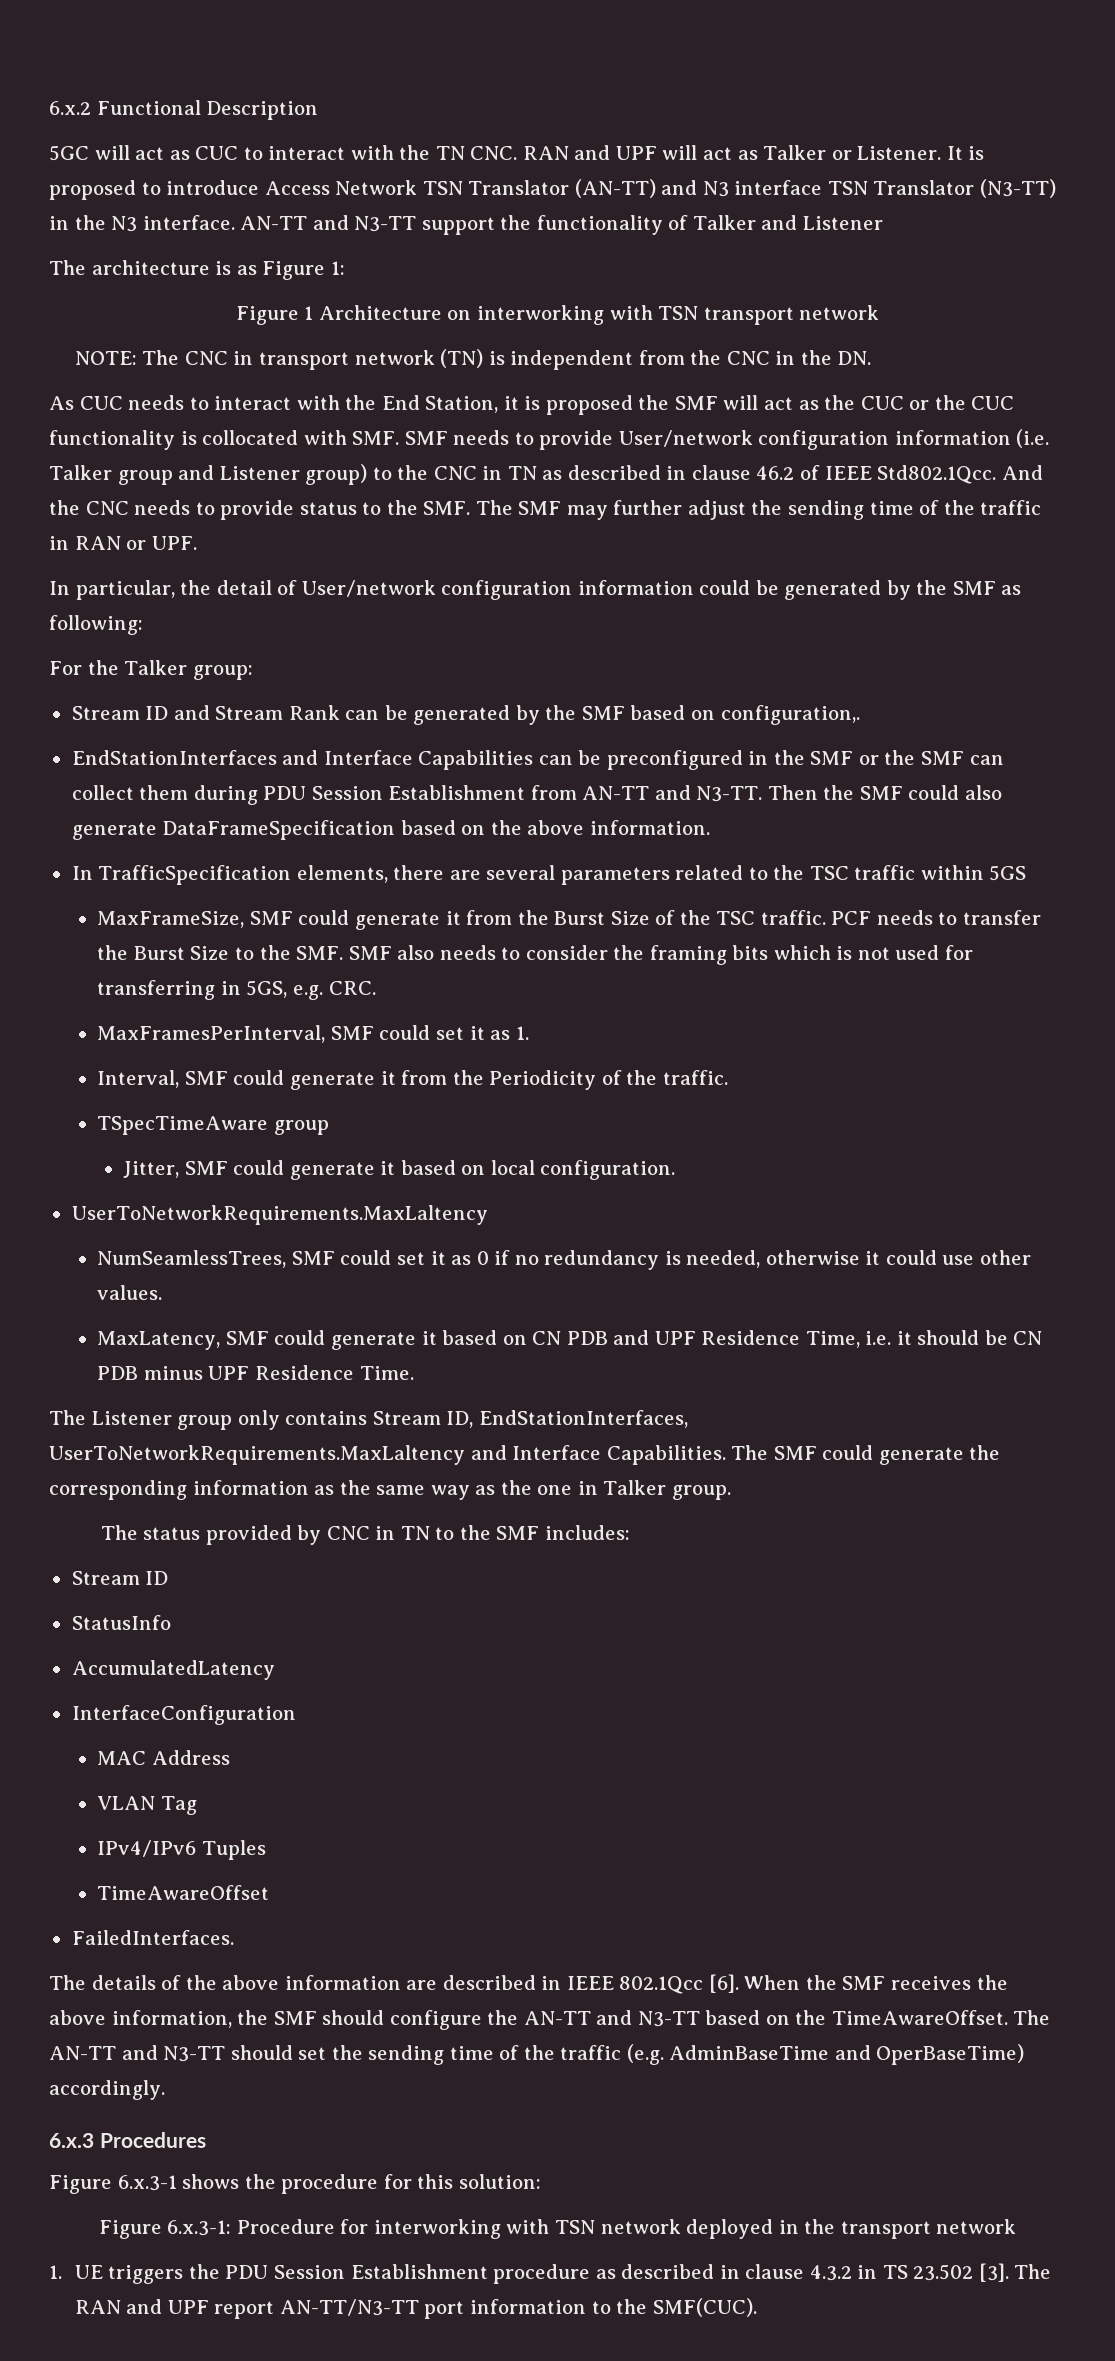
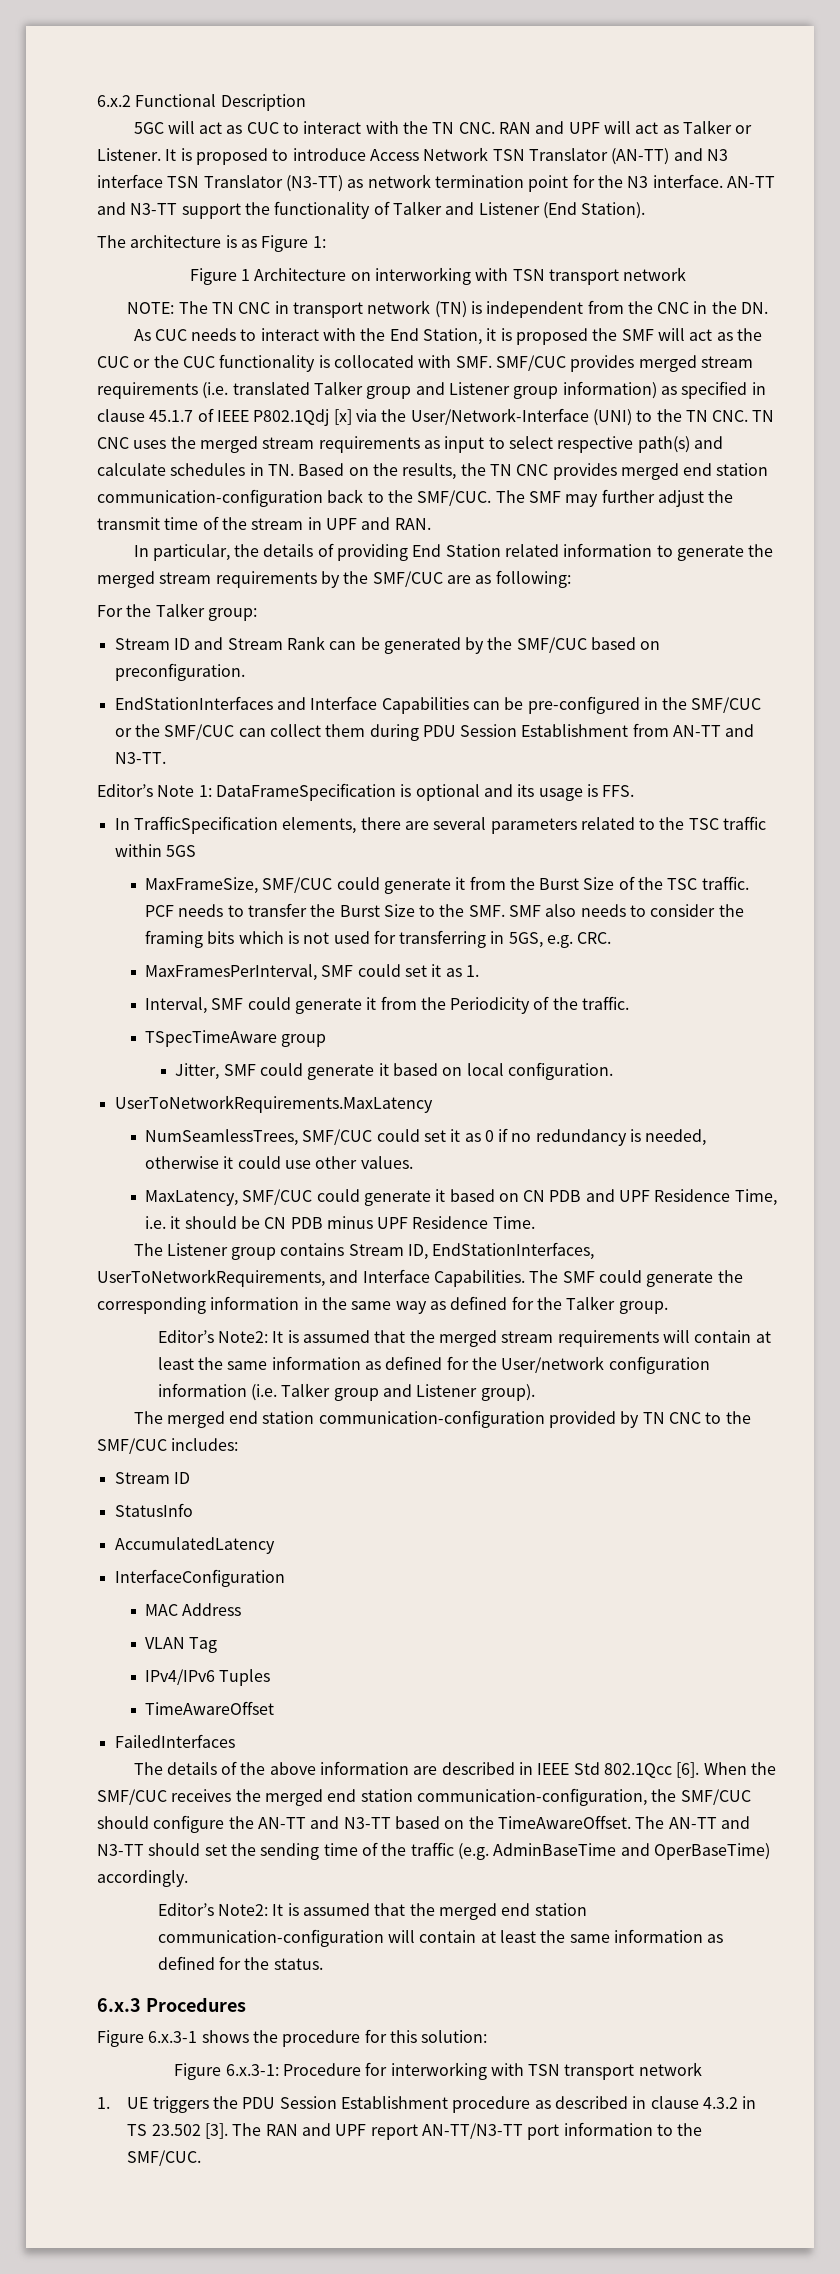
[49,216,69,230] in -> [347,174,595,192] as network termination point for
(883, 223) none -> [542,202,646,219] (End Station).
(180, 357) none -> [211,302,234,314] TN
[404,429,1050,450] [49,464,1043,485] [49,500,471,520] SMF needs to provide User/network configuration information (i.e. Talker group and Listener group) to the CNC in TN as described in clause 46.2 of IEEE Std802.1Qcc. And the CNC needs to provide status to the SMF. -> [495,355,753,372] [97,381,766,399] [97,408,775,426] [97,436,723,453] [97,463,769,480] [97,489,492,507] SMF/CUC provides merged stream requirements (i.e. translated Talker group and Listener group information) as specified in clause 45.1.7 of IEEE P802.1Qdj [x] via the User/Network-Interface (UNI) to the TN CNC. TN CNC uses the merged stream requirements as input to select respective path(s) and calculate schedules in TN. Based on the results, the TN CNC provides merged end station communication-configuration back to the SMF/CUC.
[788,500,1042,520] [49,536,197,550] [49,580,996,600] sending time of the traffic in RAN or UPF. // In particular, the detail of User/network configuration information could be generated by the SMF -> [97,516,431,530] [133,543,774,561] [97,571,471,588] transmit time of the stream in UPF and RAN. // In particular, the details of providing End Station related information to generate the merged stream requirements by the SMF/CUC are
[581,705,860,725] SMF based on configuration,. -> [516,637,661,653] [114,663,245,681] SMF/CUC based on preconfiguration.
[606,750,964,770] preconfigured in the SMF or the SMF -> [527,696,762,714] [114,724,235,740] pre-configured in the SMF/CUC or the SMF/CUC
[767,785,1002,800] [71,820,710,840] Then the SMF could also generate DataFrameSpecification based on the above information. -> [97,783,635,801] // Editor’s Note 1: DataFrameSpecification is optional and its usage is FFS.
[249,911,293,925] SMF -> [262,877,333,893] SMF/CUC
[71,1205,488,1225] UserToNetworkRequirements.MaxLaltency -> [114,1095,433,1113] UserToNetworkRequirements.MaxLatency
[291,1251,335,1265] SMF -> [302,1129,373,1145] SMF/CUC
[225,1331,269,1345] SMF -> [242,1189,313,1205] SMF/CUC
[237,1410,280,1430] only -> (277, 1253) none
[49,1445,465,1465] UserToNetworkRequirements.MaxLaltency -> [97,1269,325,1287] UserToNetworkRequirements,
[314,1485,335,1495] as -> [303,1297,318,1310] in
[500,1480,598,1495] the one in -> [450,1296,562,1310] defined for the
[100,1525,540,1545] The status provided by CNC in TN to the SMF -> [157,1330,771,1347] [157,1356,710,1374] [157,1383,535,1401] [133,1410,751,1428] [97,1438,167,1454] Editor’s Note2: It is assumed that the merged stream requirements will contain at least the same information as defined for the User/network configuration information (i.e. Talker group and Listener group). // The merged end station communication-configuration provided by TN CNC to the SMF/CUC
[71,1930,234,1945] FailedInterfaces. -> [114,1734,235,1748] FailedInterfaces
(614, 1983) none -> [573,1762,600,1775] Std
[842,1976,886,1990] SMF -> [97,1789,167,1805] SMF/CUC
[49,2010,317,2028] above information, the SMF -> [264,1788,751,1806] merged end station communication-configuration, the SMF/CUC
(165, 2090) none -> [157,1903,587,1920] [157,1929,724,1947] [157,1956,323,1970] // Editor’s Note2: It is assumed that the merged end station communication-configuration will contain at least the same information as defined for the status.
[600,2219,836,2239] network deployed in the -> (561, 2070) none
[652,2298,757,2317] SMF(CUC). -> [127,2150,202,2166] SMF/CUC.

